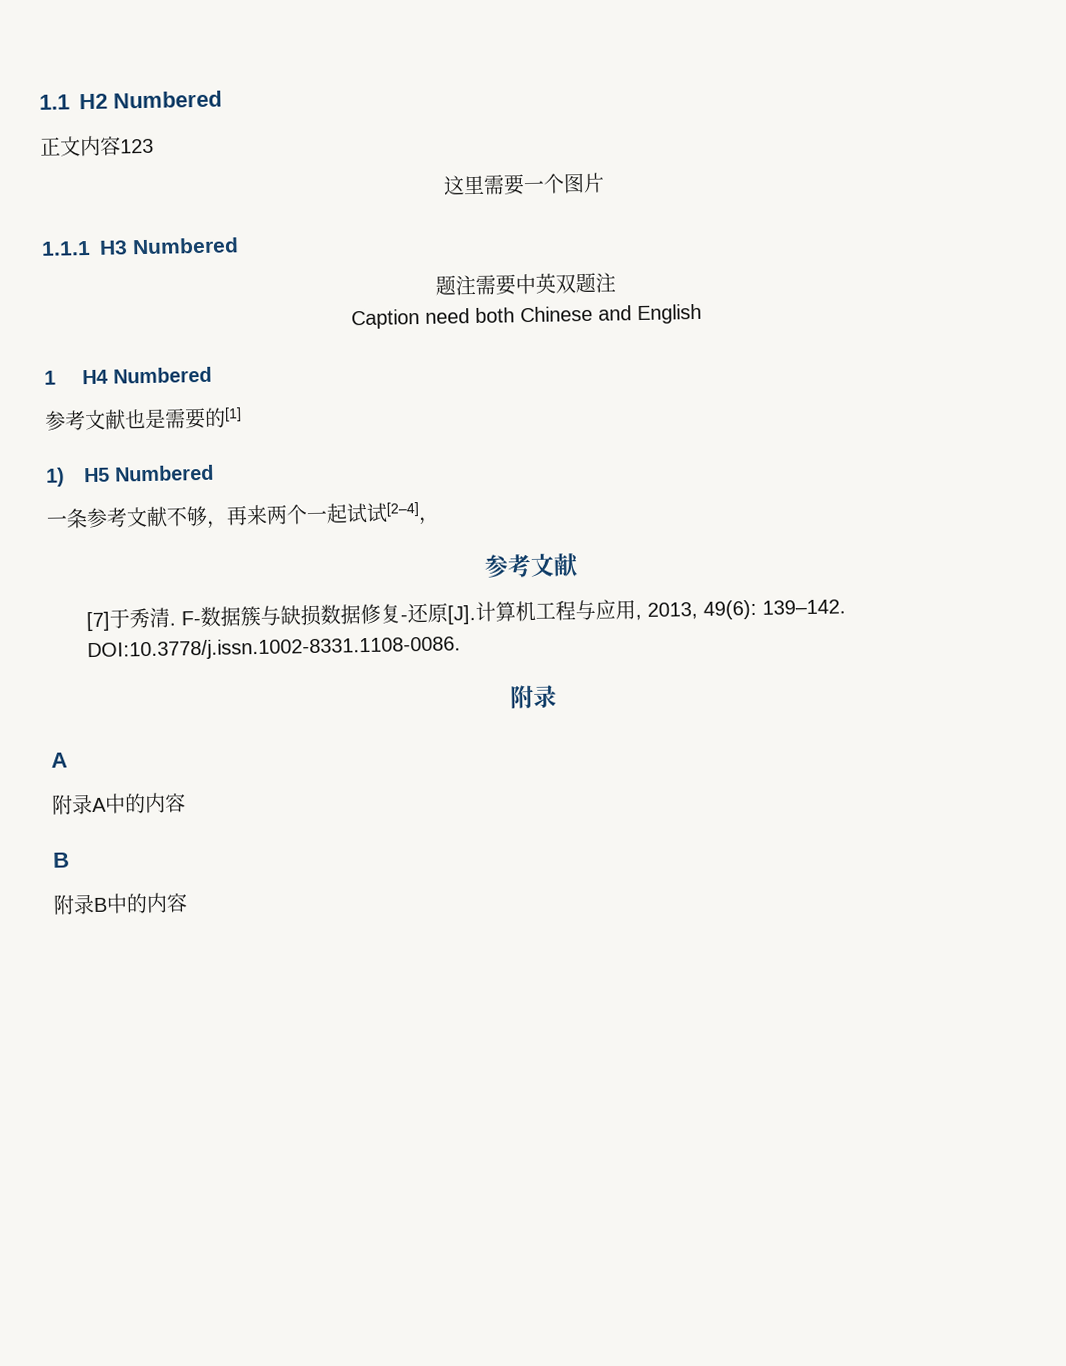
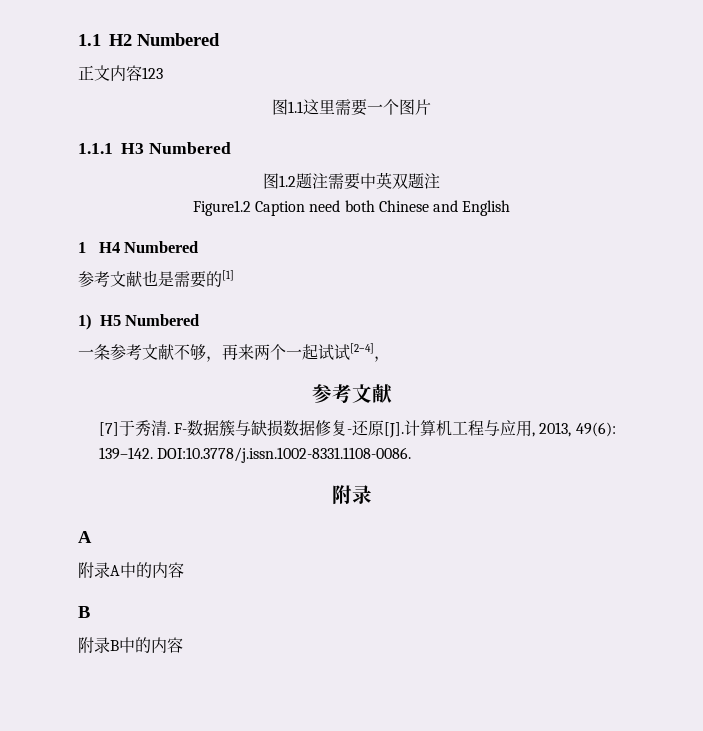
(154, 146) none -> [272,99,303,115] 图1.1
(239, 246) none -> [263,173,296,189] 图1.2
(616, 282) none -> [192,200,251,216] Figure1.2

